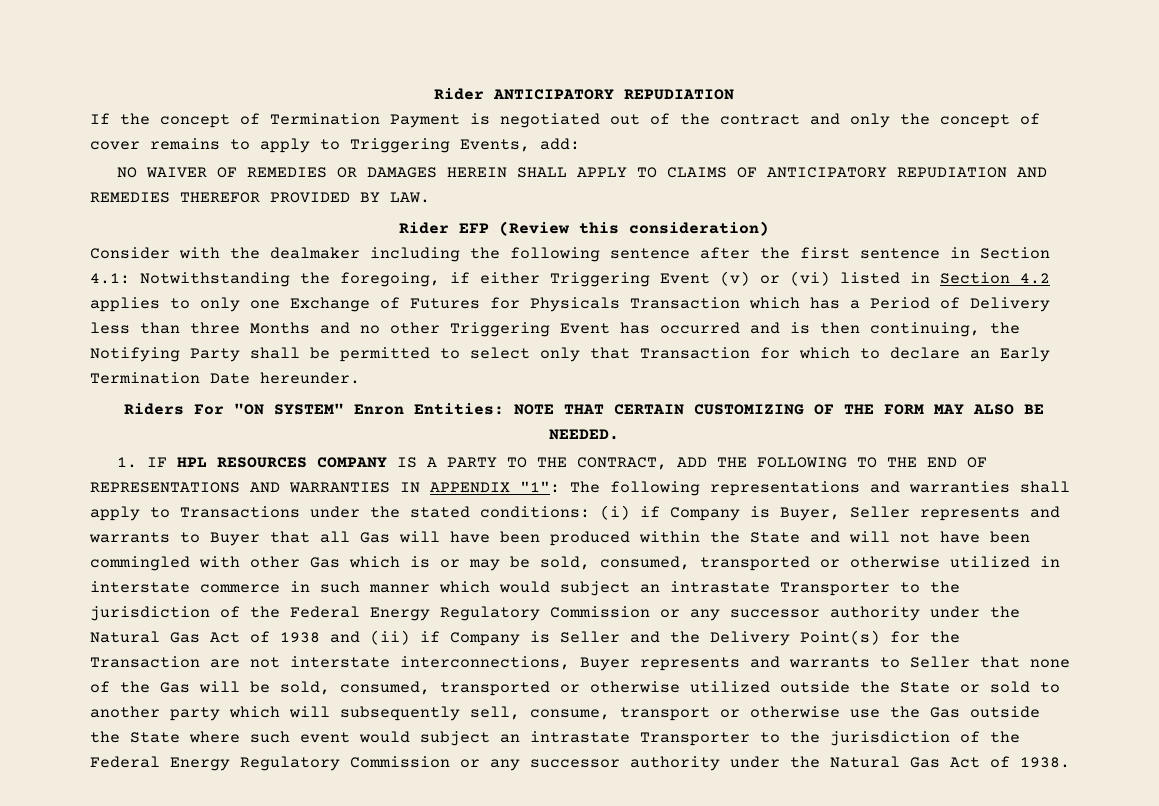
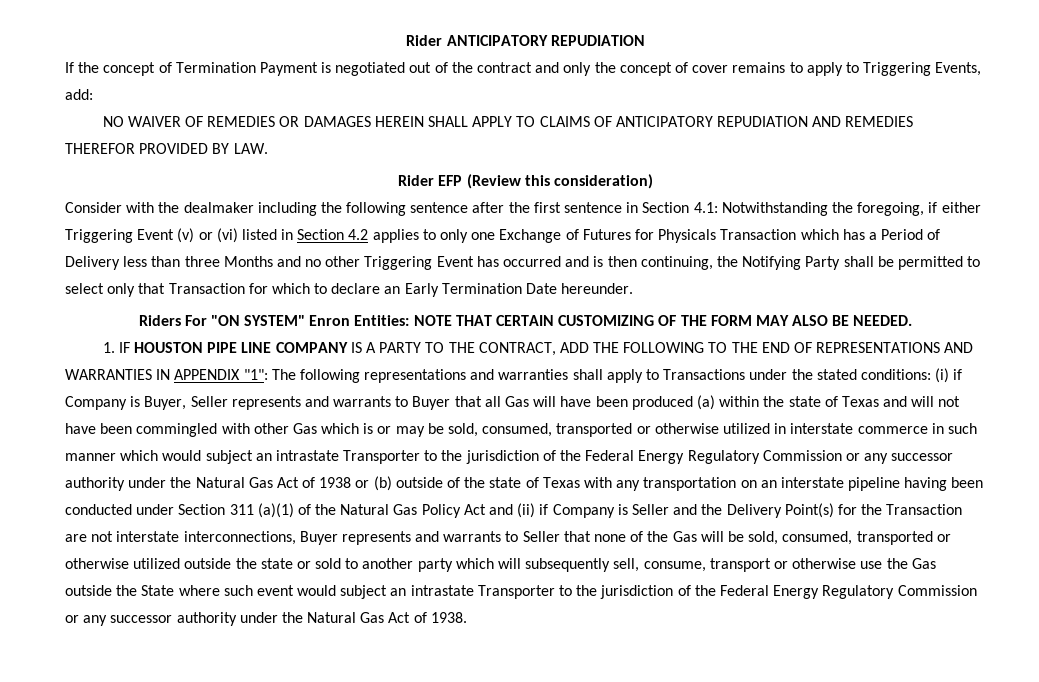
[177,457,308,468] HPL RESOURCES -> [134,342,272,353] HOUSTON PIPE LINE
(630, 538) none -> [696,395,715,410] (a)
[750,532,800,543] State -> [788,396,879,407] state of Texas
(320, 637) none -> [355,476,984,491] [65,503,486,518] or (b) outside of the state of Texas with any transportation on an interstate pipeline having been conducted under Section 311 (a)(1) of the Natural Gas Policy Act
[900,682,950,693] State -> [260,558,293,569] state

